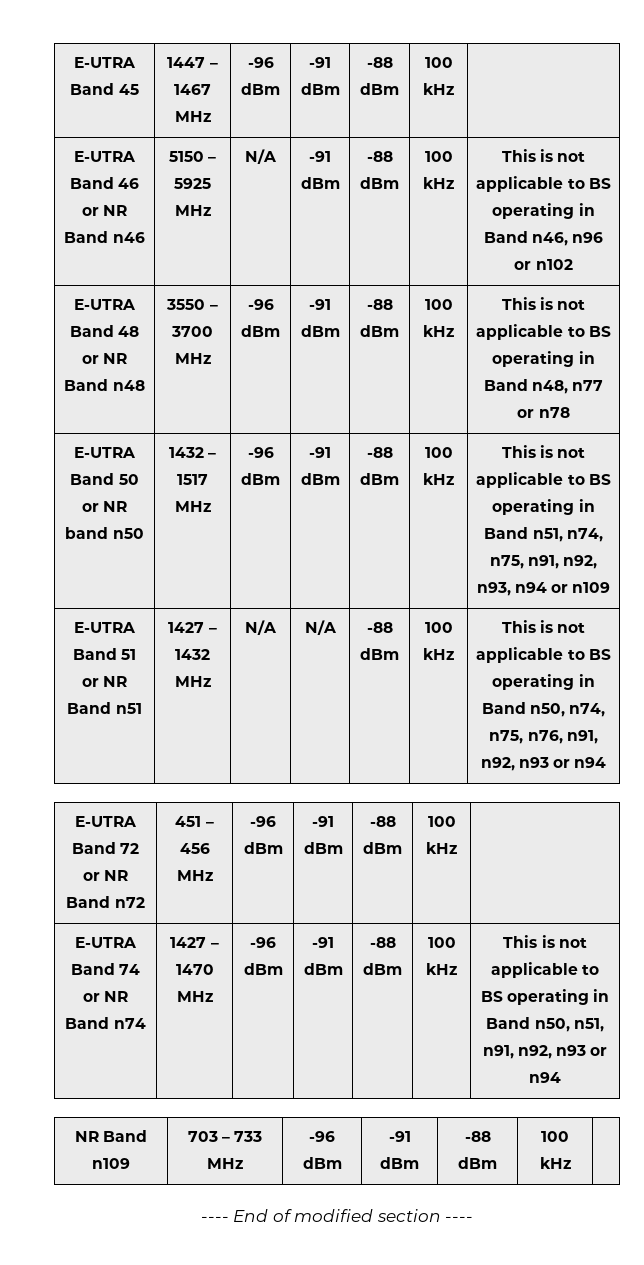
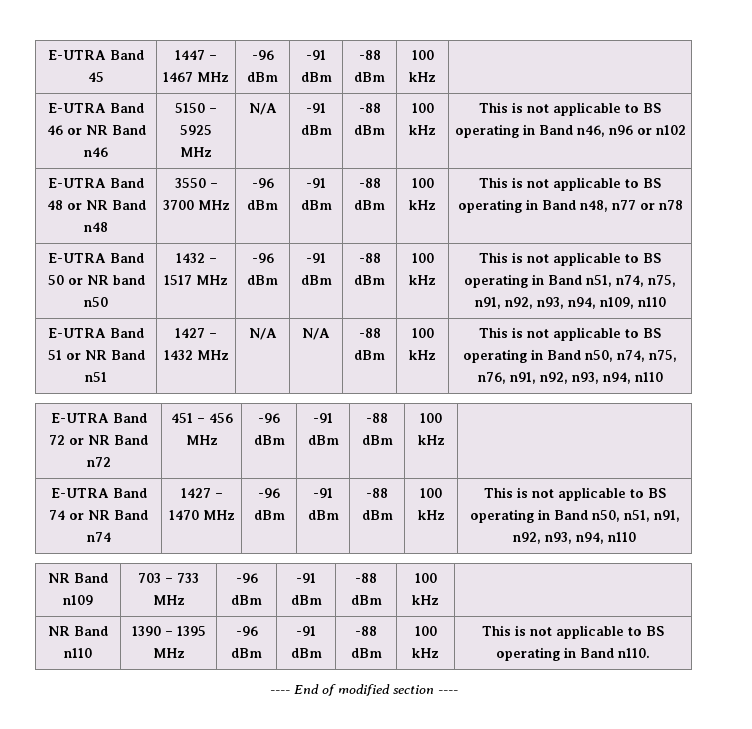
[514,582,611,593] n94 or n109 -> [567,297,666,309] n94, n109, n110
[518,757,607,768] n93 or n94 -> [571,372,663,384] n93, n94, n110
[556,1045,608,1056] [529,1072,561,1083] n93 or n94 -> [545,532,636,544] n93, n94, n110
(571, 1163) none -> [48,626,108,636] [64,648,92,658] [131,626,206,636] [152,648,185,658] [235,626,258,636] [231,648,262,658] [296,626,316,636] [290,648,322,658] [355,626,377,636] [350,648,382,658] [414,626,437,636] [412,648,439,658] [482,625,664,639] [496,647,650,661] // NR Band n110 | 1390 – 1395 MHz | -96 dBm | -91 dBm | -88 dBm | 100 kHz | This is not applicable to BS operating in Band n110.

